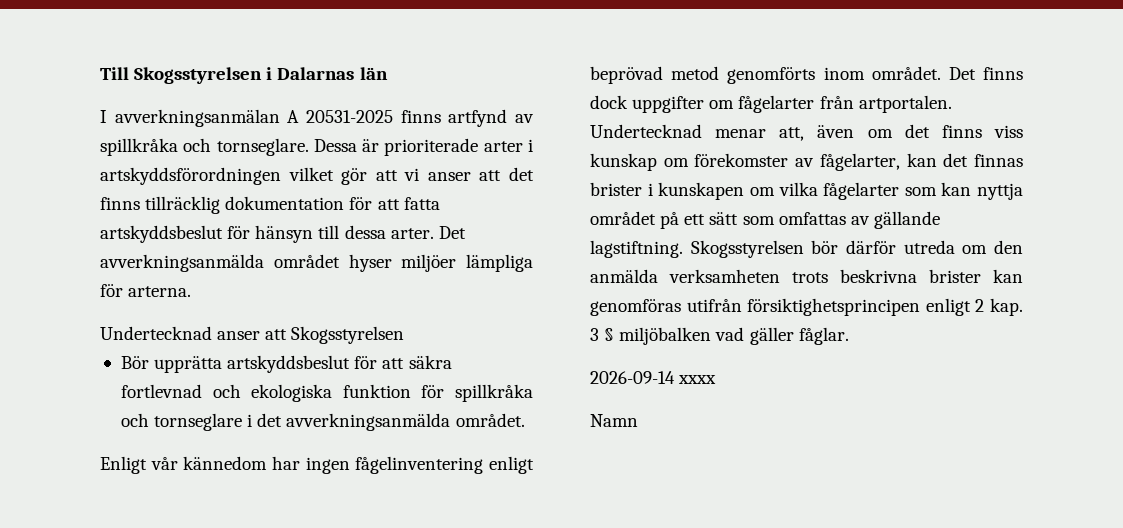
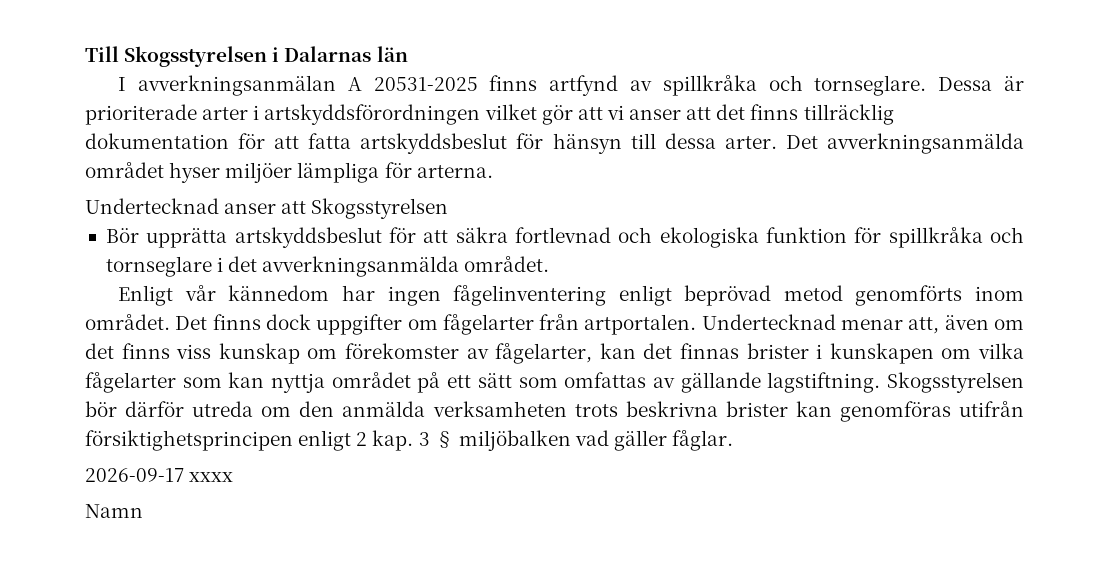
[590,371,675,384] 2026-09-14 -> [85,468,184,482] 2026-09-17

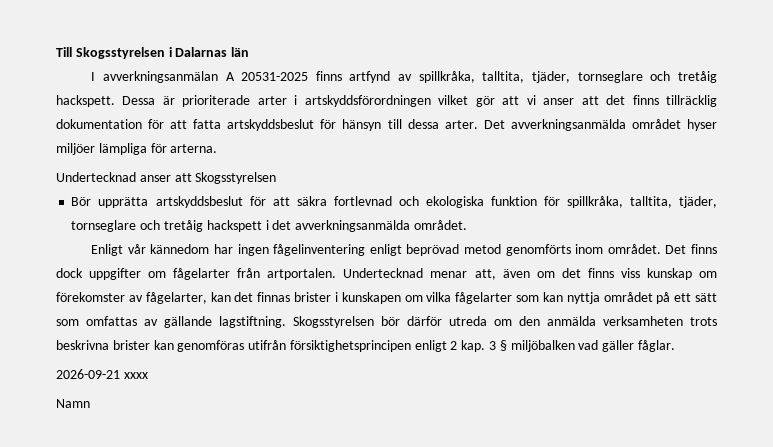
[662,75,927,96] spillkråka och tornseglare. -> [418,71,717,83] [56,95,115,107] spillkråka, talltita, tjäder, tornseglare och tretåig hackspett.
[888,227,1025,248] [105,256,212,277] spillkråka och tornseglare -> [566,196,718,208] [71,220,262,232] spillkråka, talltita, tjäder, tornseglare och tretåig hackspett
[85,468,184,482] 2026-09-17 -> [56,369,120,379] 2026-09-21

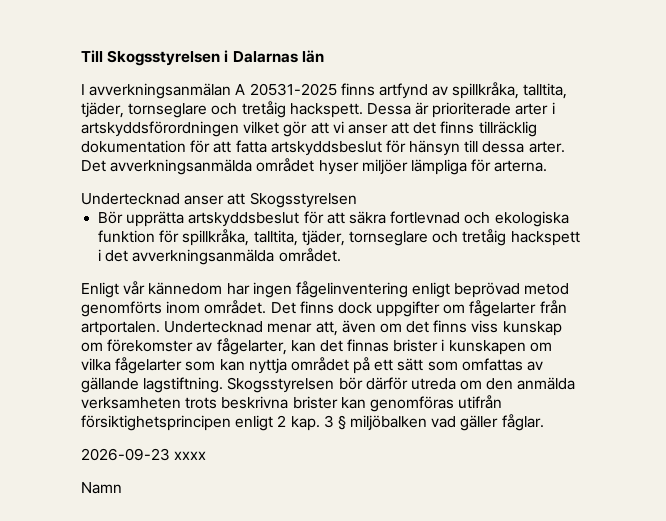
[56,369,120,379] 2026-09-21 -> [81,448,170,461] 2026-09-23

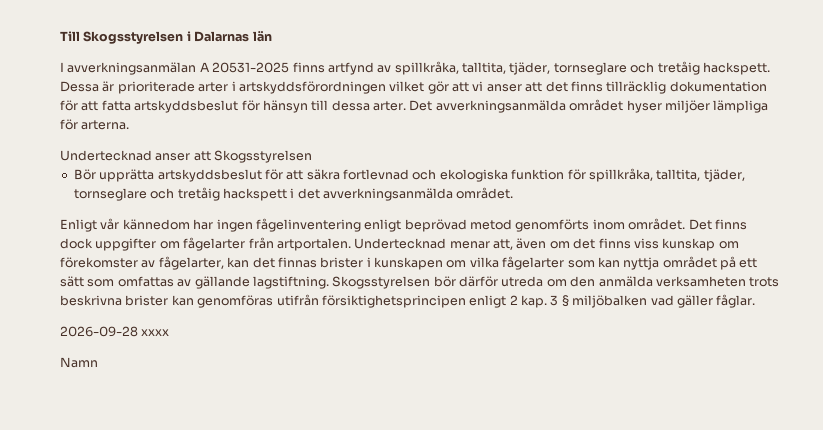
[81,448,170,461] 2026-09-23 -> [60,326,138,337] 2026-09-28

